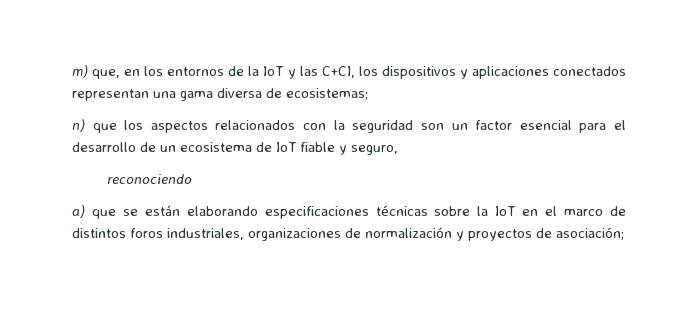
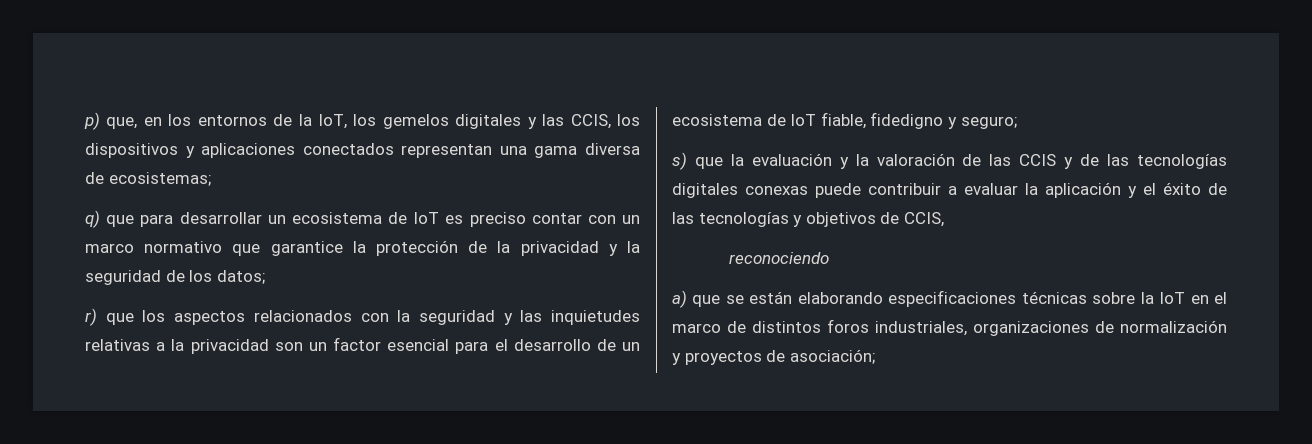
[72,65,88,78] m) -> [84,112,100,130] p)
[263,66,355,79] IoT y las C+CI, -> [318,114,611,129] IoT, los gemelos digitales y las CCIS,
[72,119,85,132] n) -> [85,210,641,228] [85,240,640,256] [85,270,265,285] [85,308,97,326] q) que para desarrollar un ecosistema de IoT es preciso contar con un marco normativo que garantice la protección de la privacidad y la seguridad de los datos; // r)
(414, 126) none -> [503,310,640,325] [85,339,269,354] y las inquietudes relativas a la privacidad
[300,142,398,155] fiable y seguro, -> [820,112,1017,129] [672,152,1227,170] [672,182,1227,198] [672,212,944,227] fiable, fidedigno y seguro; // s) que la evaluación y la valoración de las CCIS y de las tecnologías digitales conexas puede contribuir a evaluar la aplicación y el éxito de las tecnologías y objetivos de CCIS,

